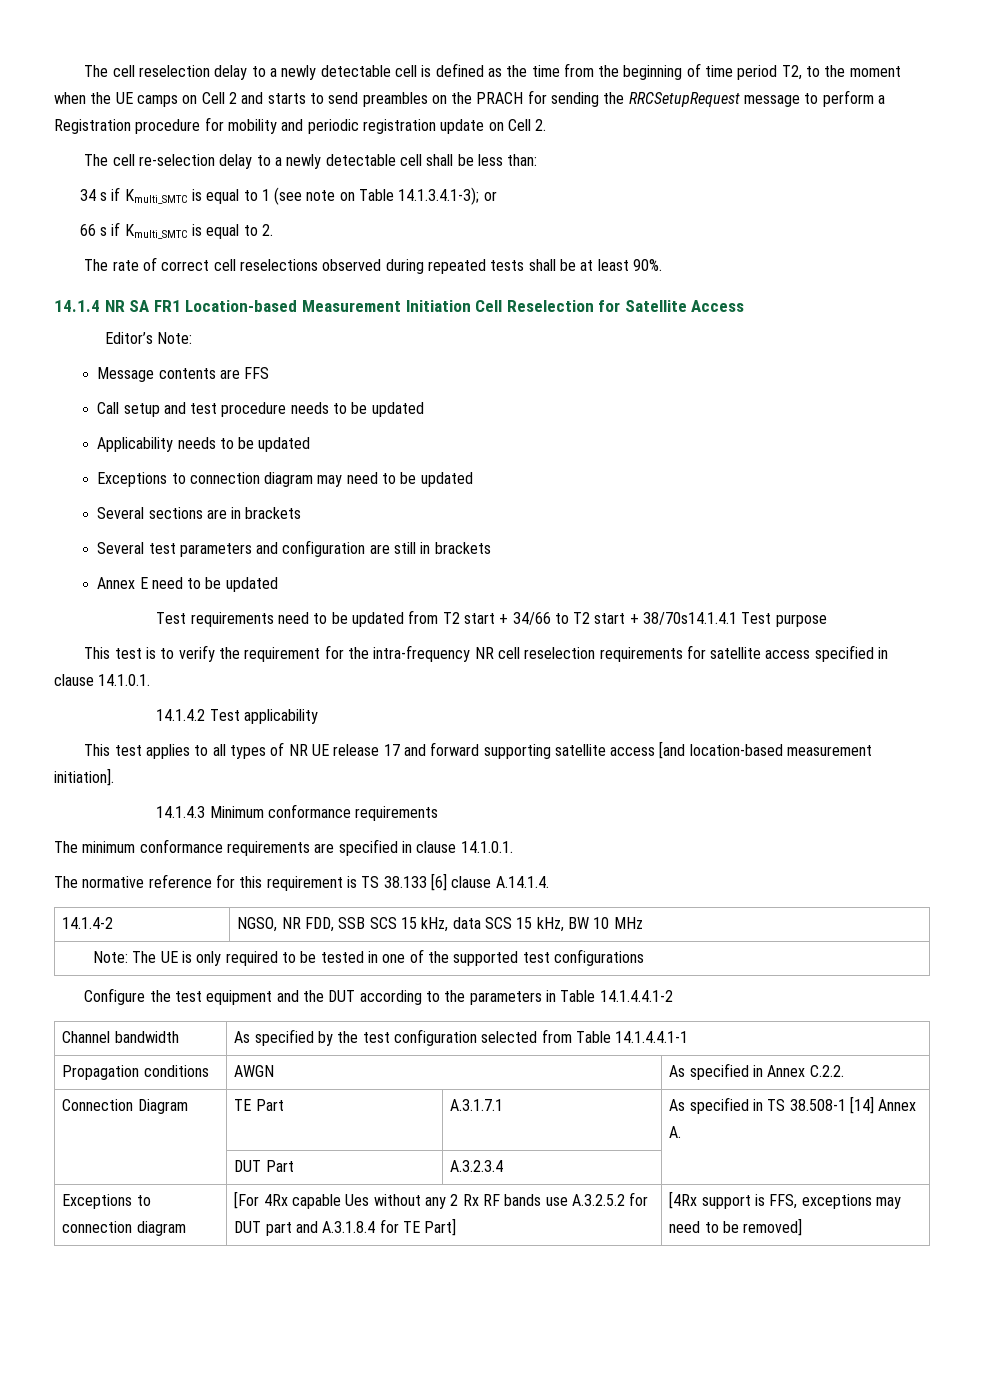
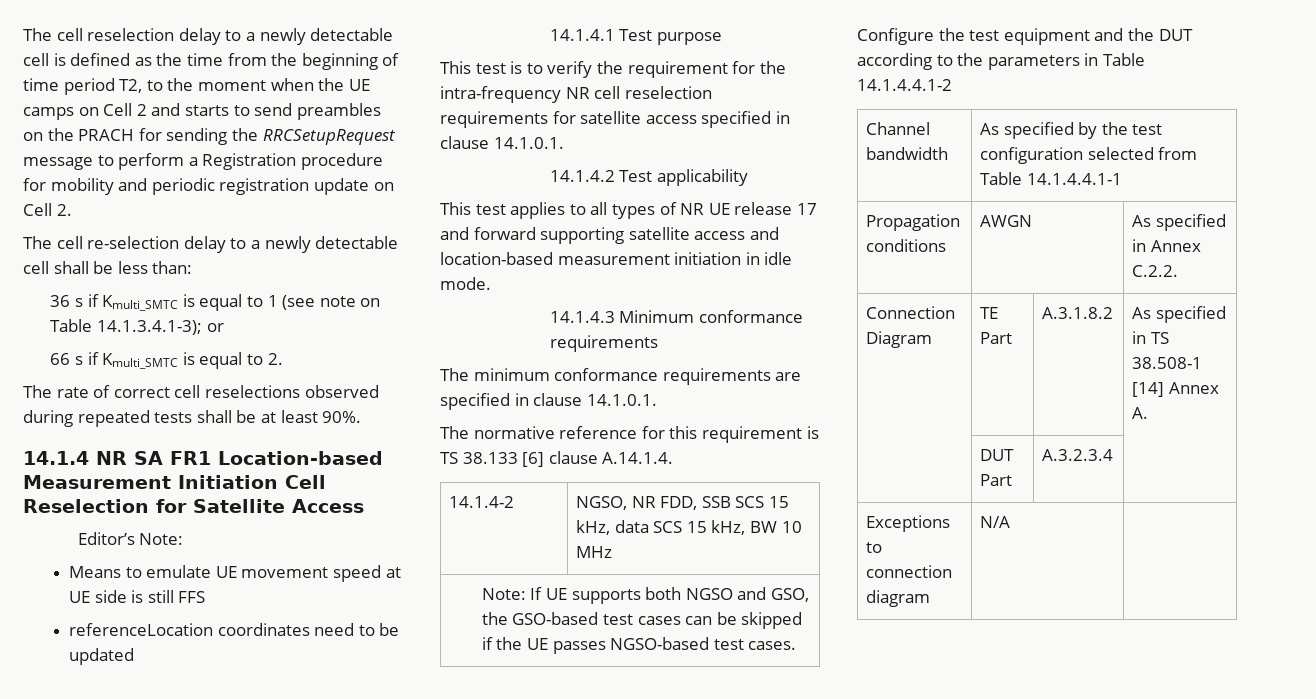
[79,189,96,201] 34 -> [50,295,71,307] 36
[97,367,270,382] [97,402,424,417] [97,437,311,452] [97,472,473,487] [97,507,302,519] [97,540,491,557] [97,577,278,592] [156,610,738,627] Message contents are FFS // Call setup and test procedure needs to be updated // Applicability needs to be updated // Exceptions to connection diagram may need to be updated // Several sections are in brackets // Several test parameters and configuration are still in brackets // Annex E need to be updated // Test requirements need to be updated from T2 start + 34/66 to T2 start + 38/70s14.1.4.1 -> [69,565,401,582] [69,590,206,603] [69,623,400,636] [69,648,135,665] [549,29,615,41] Means to emulate UE movement speed at UE side is still FFS // referenceLocation coordinates need to be updated // 14.1.4.1
[659,741,686,759] [and -> [749,227,779,240] and
[54,768,114,786] initiation]. -> [674,252,793,265] [440,277,491,290] initiation in idle mode.
[132,949,644,966] The UE is only required to be tested in one of the supported test configurations -> [530,587,810,604] [481,612,803,629] [481,637,797,654] If UE supports both NGSO and GSO, the GSO-based test cases can be skipped if the UE passes NGSO-based test cases.
[450,1099,504,1111] A.3.1.7.1 -> [1041,307,1113,319] A.3.1.8.2
[234,1191,649,1209] [234,1218,457,1236] [669,1191,901,1209] [669,1218,803,1236] [For 4Rx capable Ues without any 2 Rx RF bands use A.3.2.5.2 for DUT part and A.3.1.8.4 for TE Part] | [4Rx support is FFS, exceptions may need to be removed] -> [979,516,1010,528] N/A |

